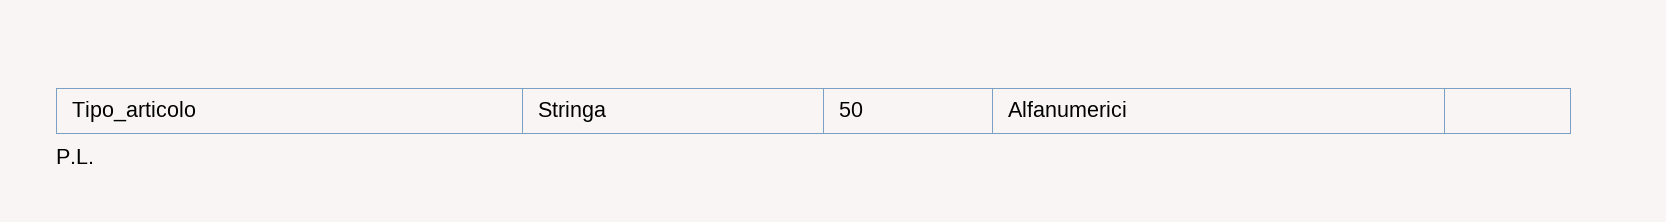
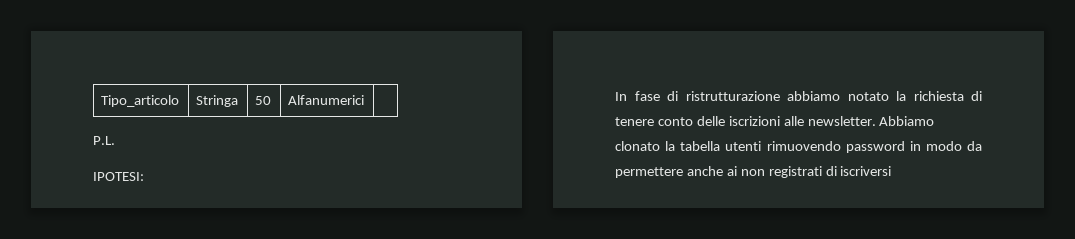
(94, 156) none -> [93,172,144,181] [615,91,982,101] [615,116,935,126] [615,141,982,153] [615,166,892,178] // IPOTESI: // In fase di ristrutturazione abbiamo notato la richiesta di tenere conto delle iscrizioni alle newsletter. Abbiamo clonato la tabella utenti rimuovendo password in modo da permettere anche ai non registrati di iscriversi

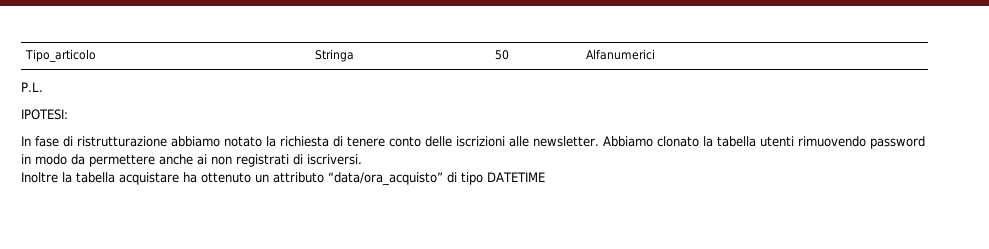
[840,166,892,176] iscriversi -> [307,154,362,165] [21,172,545,186] iscriversi. // Inoltre la tabella acquistare ha ottenuto un attributo “data/ora_acquisto” di tipo DATETIME

